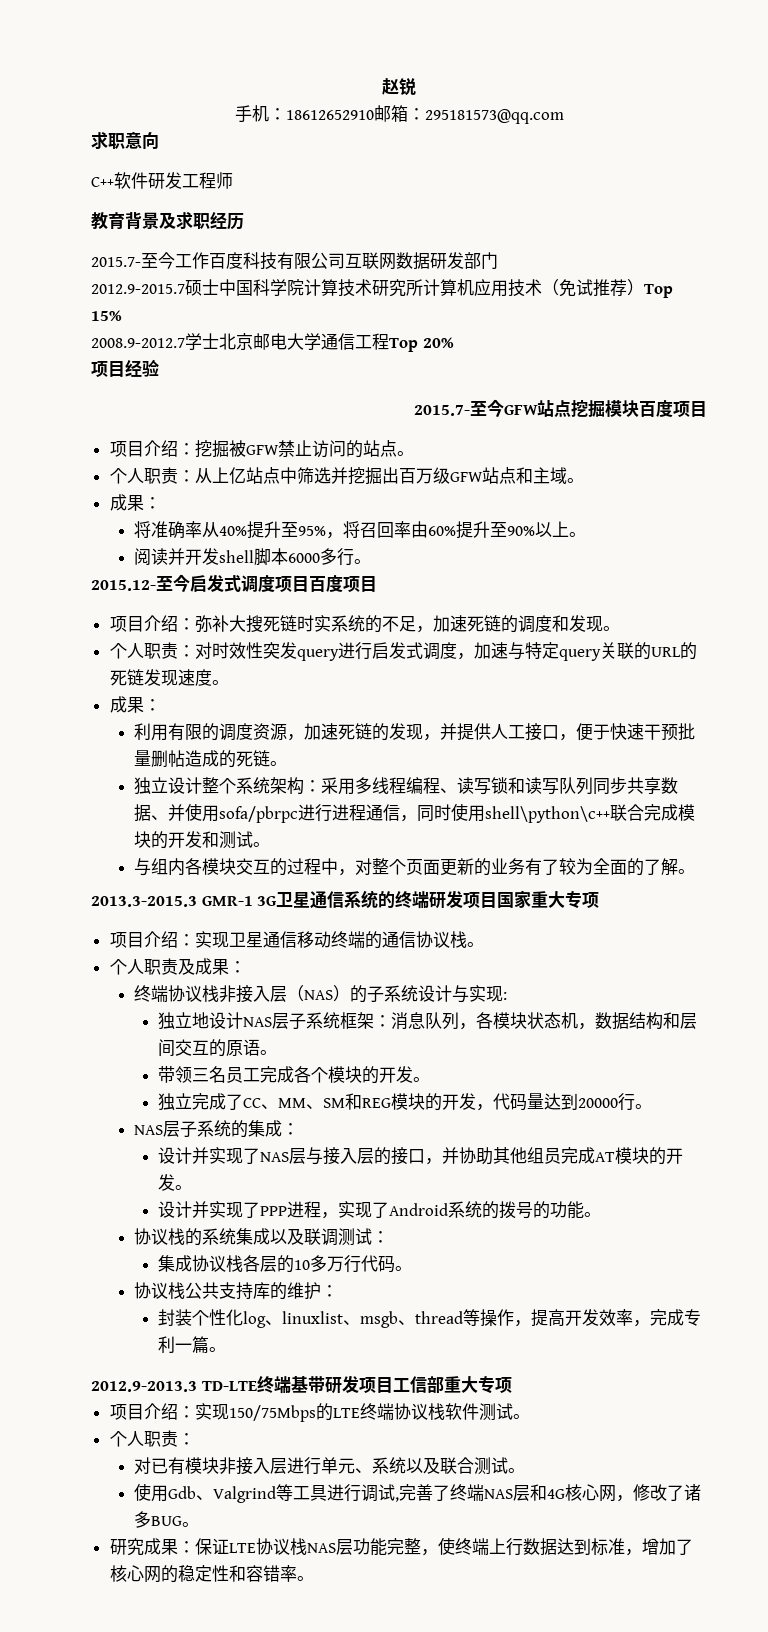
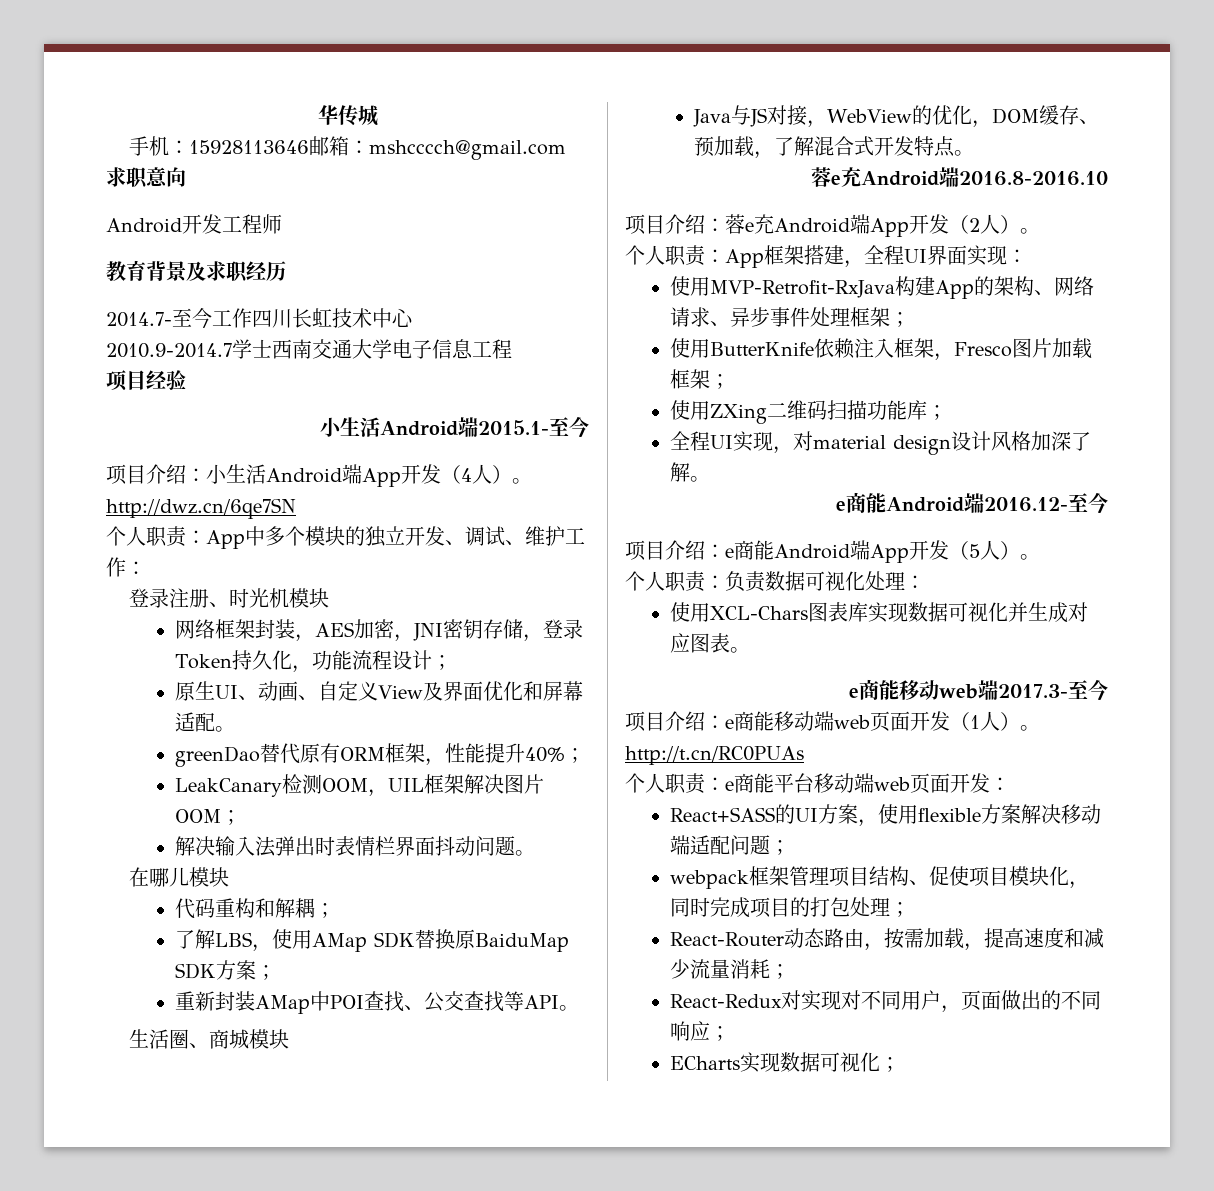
[382,78,416,96] 赵锐 -> [317,105,378,126] 华传城
[285,105,564,124] 18612652910邮箱：295181573@qq.com -> [189,136,566,160] 15928113646邮箱：mshcccch@gmail.com
[91,172,165,189] C++软件研 -> [106,214,202,234] Android开
[91,257,141,267] 2015.7- -> [106,312,172,327] 2014.7-
[209,252,498,270] [91,279,673,298] [91,310,122,321] [91,333,454,352] 百度科技有限公司互联网数据研发部门 // 2012.9-2015.7硕士中国科学院计算技术研究所计算机应用技术（免试推荐）Top 15% // 2008.9-2012.7学士北京邮电大学通信工程Top 20% -> [252,308,414,328] [106,339,512,359] 四川长虹技术中心 // 2010.9-2014.7学士西南交通大学电子信息工程
[414,399,707,418] [109,440,414,458] [109,467,584,485] [109,494,161,511] [134,521,587,539] [134,548,372,566] [91,574,377,593] [109,615,620,633] [109,642,697,661] [109,669,229,686] [109,696,161,713] [134,723,696,741] [134,750,288,768] [134,777,679,795] [134,803,696,823] [134,831,271,849] [134,858,696,876] [91,890,600,909] [109,931,484,949] [109,958,246,975] [134,985,508,1003] [158,1012,698,1030] [158,1039,278,1057] [158,1066,431,1084] [158,1093,653,1111] [134,1120,300,1138] [158,1147,684,1165] [158,1174,193,1191] [158,1201,602,1219] [134,1228,390,1246] [158,1255,413,1273] [134,1282,339,1300] [158,1309,702,1328] [158,1336,227,1353] [91,1375,512,1394] [109,1403,530,1422] [109,1430,195,1447] [134,1457,526,1475] [134,1483,702,1503] [134,1511,200,1528] [109,1537,693,1556] [109,1565,314,1583] 2015.7-至今GFW站点挖掘模块百度项目 // 项目介绍：挖掘被GFW禁止访问的站点。 // 个人职责：从上亿站点中筛选并挖掘出百万级GFW站点和主域。 // 成果： // 将准确率从40%提升至95%，将召回率由60%提升至90%以上。 // 阅读并开发shell脚本6000多行。 // 2015.12-至今启发式调度项目百度项目 // 项目介绍：弥补大搜死链时实系统的不足，加速死链的调度和发现。 // 个人职责：对时效性突发query进行启发式调度，加速与特定query关联的URL的死链发现速度。 // 成果： // 利用有限的调度资源，加速死链的发现，并提供人工接口，便于快速干预批量删帖造成的死链。 // 独立设计整个系统架构：采用多线程编程、读写锁和读写队列同步共享数据、并使用sofa/pbrpc进行进程通信，同时使用shell\python\c++联合完成模块的开发和测试。 // 与组内各模块交互的过程中，对整个页面更新的业务有了较为全面的了解。 // 2013.3-2015.3 GMR-1 3G卫星通信系统的终端研发项目国家重大专项 // 项目介绍：实现卫星通信移动终端的通信协议栈。 // 个人职责及成果： // 终端协议栈非接入层（NAS）的子系统设计与实现: // 独立地设计NAS层子系统框架：消息队列，各模块状态机，数据结构和层间交互的原语。 // 带领三名员工完成各个模块的开发。 // 独立完成了CC、MM、SM和REG模块的开发，代码量达到20000行。 // NAS层子系统的集成： // 设计并实现了NAS层与接入层的接口，并协助其他组员完成AT模块的开发。 // 设计并实现了PPP进程，实现了Android系统的拨号的功能。 // 协议栈的系统集成以及联调测试： // 集成协议栈各层的10多万行代码。 // 协议栈公共支持库的维护： // 封装个性化log、linuxlist、msgb、thread等操作，提高开发效率，完成专利一篇。 // 2012.9-2013.3 TD-LTE终端基带研发项目工信部重大专项 // 项目介绍：实现150/75Mbps的LTE终端协议栈软件测试。 // 个人职责： // 对已有模块非接入层进行单元、系统以及联合测试。 // 使用Gdb、Valgrind等工具进行调试,完善了终端NAS层和4G核心网，修改了诸多BUG。 // 研究成果：保证LTE协议栈NAS层功能完整，使终端上行数据达到标准，增加了核心网的稳定性和容错率。 -> [320,416,589,438] [106,464,532,487] [106,498,296,519] [106,526,585,549] [106,557,146,577] [129,588,330,608] [174,619,583,642] [174,650,452,673] [174,681,583,701] [174,712,235,732] [174,743,585,767] [174,774,544,797] [174,809,241,825] [174,836,535,857] [129,867,230,887] [174,898,335,919] [174,929,569,952] [174,960,276,980] [174,991,579,1014] [129,1029,290,1049] [692,105,1099,128] [693,136,974,159] [811,167,1108,187] [625,214,1040,237] [625,245,1027,268] [670,276,1095,299] [670,307,911,327] [670,338,1093,361] [670,369,731,389] [670,400,948,424] [670,431,1092,455] [670,462,711,482] [836,492,1108,514] [625,540,1040,563] [625,571,925,592] [670,602,1089,623] [670,633,751,653] [849,679,1108,701] [625,711,1040,732] [625,746,804,765] [625,773,1010,794] [670,804,1102,827] [670,835,791,855] [670,866,1090,889] [670,897,911,918] [670,927,1105,951] [670,959,791,979] [670,990,1102,1013] [670,1021,731,1041] [670,1052,901,1073] 小生活Android端2015.1-至今 // 项目介绍：小生活Android端App开发（4人）。http://dwz.cn/6qe7SN // 个人职责：App中多个模块的独立开发、调试、维护工作： // 登录注册、时光机模块 // 网络框架封装，AES加密，JNI密钥存储，登录Token持久化，功能流程设计； // 原生UI、动画、自定义View及界面优化和屏幕适配。 // greenDao替代原有ORM框架，性能提升40%； // LeakCanary检测OOM，UIL框架解决图片OOM； // 解决输入法弹出时表情栏界面抖动问题。 // 在哪儿模块 // 代码重构和解耦； // 了解LBS，使用AMap SDK替换原BaiduMap SDK方案； // 重新封装AMap中POI查找、公交查找等API。 // 生活圈、商城模块 // Java与JS对接，WebView的优化，DOM缓存、预加载，了解混合式开发特点。 // 蓉e充Android端2016.8-2016.10 // 项目介绍：蓉e充Android端App开发（2人）。 // 个人职责：App框架搭建，全程UI界面实现： // 使用MVP-Retrofit-RxJava构建App的架构、网络请求、异步事件处理框架； // 使用ButterKnife依赖注入框架，Fresco图片加载框架； // 使用ZXing二维码扫描功能库； // 全程UI实现，对material design设计风格加深了解。 // e商能Android端2016.12-至今 // 项目介绍：e商能Android端App开发（5人）。 // 个人职责：负责数据可视化处理： // 使用XCL-Chars图表库实现数据可视化并生成对应图表。 // e商能移动web端2017.3-至今 // 项目介绍：e商能移动端web页面开发（1人）。http://t.cn/RC0PUAs // 个人职责：e商能平台移动端web页面开发： // React+SASS的UI方案，使用flexible方案解决移动端适配问题； // webpack框架管理项目结构、促使项目模块化，同时完成项目的打包处理； // React-Router动态路由，按需加载，提高速度和减少流量消耗； // React-Redux对实现对不同用户，页面做出的不同响应； // ECharts实现数据可视化；

